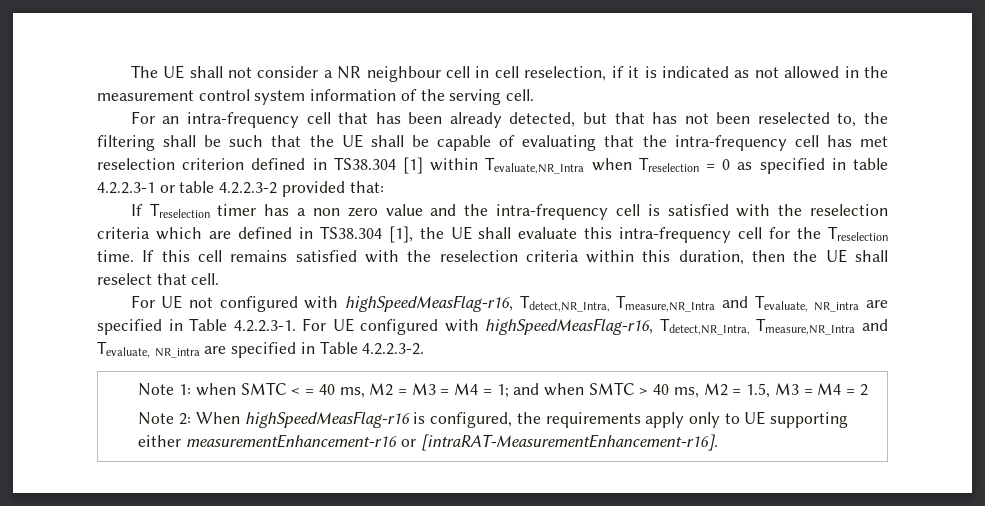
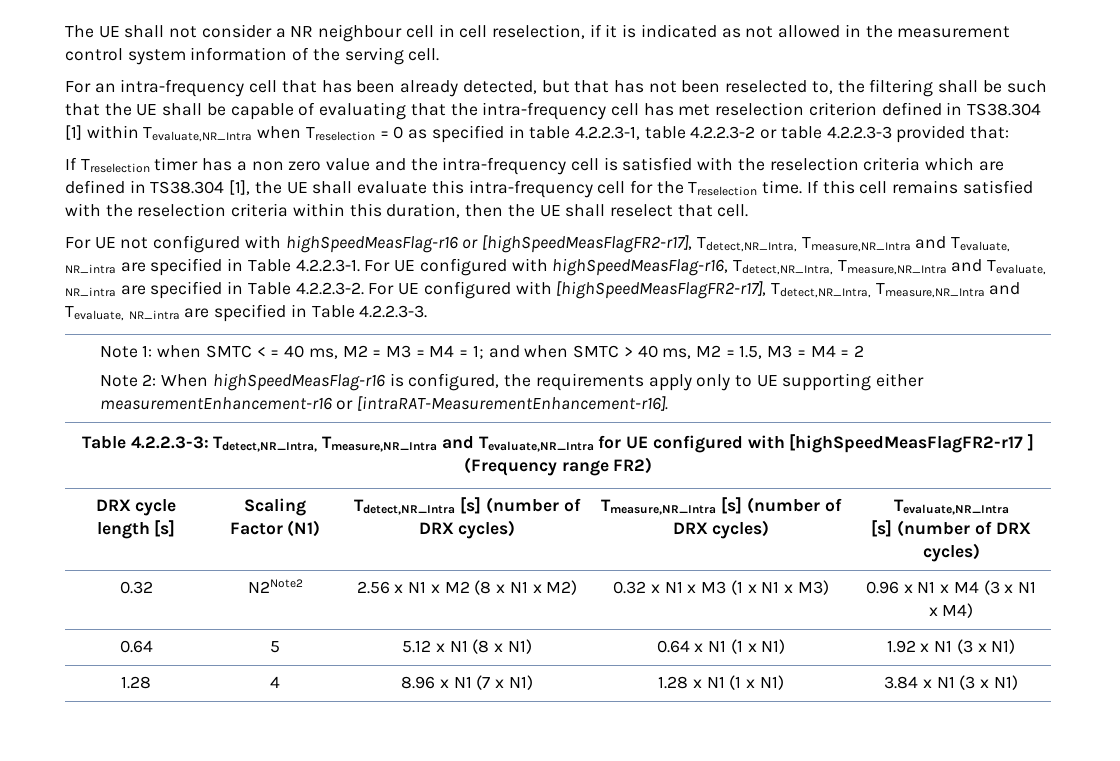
[97,182,155,194] 4.2.2.3-1 -> [574,126,756,140] 4.2.2.3-1, table 4.2.2.3-2
[219,182,278,194] 4.2.2.3-2 -> [826,126,892,139] 4.2.2.3-3
[345,295,514,312] highSpeedMeasFlag-r16, -> [285,235,693,253] highSpeedMeasFlag-r16 or [highSpeedMeasFlagFR2-r17],
(425, 349) none -> [368,281,1021,299] [65,304,428,322] For UE configured with [highSpeedMeasFlagFR2-r17], Tdetect,NR_Intra, Tmeasure,NR_Intra and Tevaluate, NR_intra are specified in Table 4.2.2.3-3.
(718, 442) none -> [82,434,1034,453] [463,457,653,476] [95,499,177,516] [96,520,176,539] [244,498,306,516] [229,520,321,537] [354,497,581,515] [418,520,516,539] [601,497,842,515] [672,520,770,539] [893,499,1009,515] [871,520,1031,537] [922,543,980,562] [119,581,153,594] [247,579,303,593] [356,580,578,595] [613,580,829,595] [865,580,1037,595] [928,603,974,618] [119,640,153,653] [270,641,280,653] [402,639,532,654] [656,639,786,654] [886,639,1016,654] [121,676,151,689] [270,676,280,688] [401,675,533,690] [658,675,784,690] [884,675,1018,690] // Table 4.2.2.3-3: Tdetect,NR_Intra, Tmeasure,NR_Intra and Tevaluate,NR_Intra for UE configured with [highSpeedMeasFlagFR2-r17 ] (Frequency range FR2) // DRX cycle length [s] | Scaling Factor (N1) | Tdetect,NR_Intra [s] (number of DRX cycles) | Tmeasure,NR_Intra [s] (number of DRX cycles) | Tevaluate,NR_Intra // [s] (number of DRX cycles) // 0.32 | N2Note2 | 2.56 x N1 x M2 (8 x N1 x M2) | 0.32 x N1 x M3 (1 x N1 x M3) | 0.96 x N1 x M4 (3 x N1 x M4) // 0.64 | 5 | 5.12 x N1 (8 x N1) | 0.64 x N1 (1 x N1) | 1.92 x N1 (3 x N1) // 1.28 | 4 | 8.96 x N1 (7 x N1) | 1.28 x N1 (1 x N1) | 3.84 x N1 (3 x N1)

